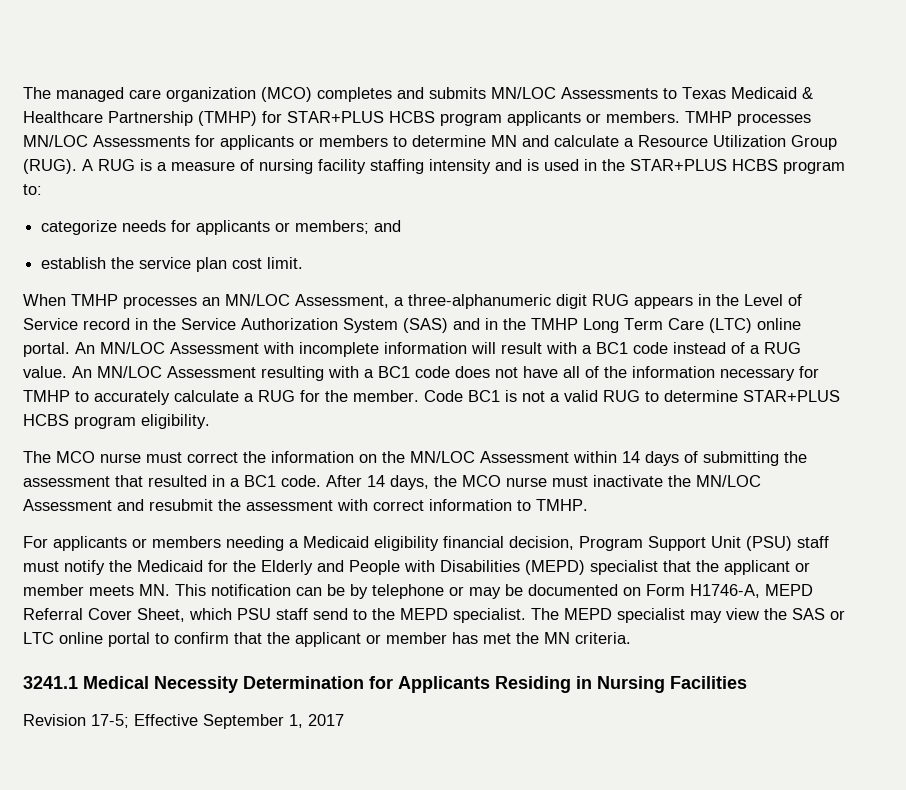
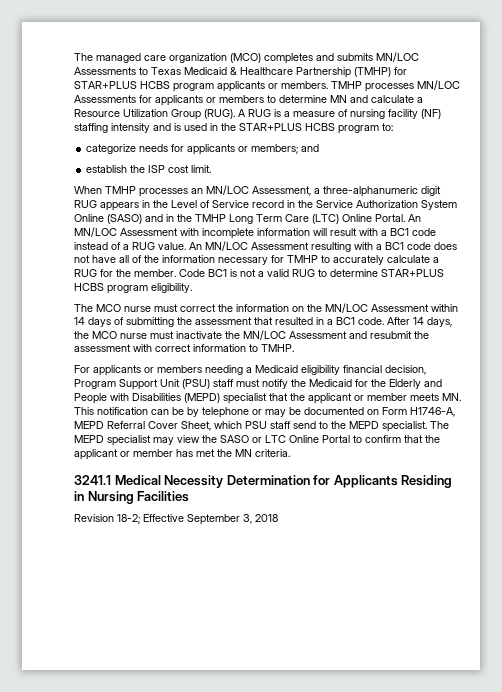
(366, 166) none -> [421,109,441,119] (NF)
[139,257,228,272] service plan -> [148,165,166,173] ISP
[403,318,448,333] (SAS) -> [74,214,142,224] Online (SASO)
[757,318,801,330] [23,342,70,357] online portal. -> [342,214,405,222] Online Portal.
[792,608,825,620] SAS -> [220,435,249,443] SASO
[59,632,150,647] online portal -> [289,435,350,443] Online Portal
[91,714,129,728] 17-5; -> [117,514,140,524] 18-2;
[289,714,344,728] 1, 2017 -> [243,514,278,524] 3, 2018

